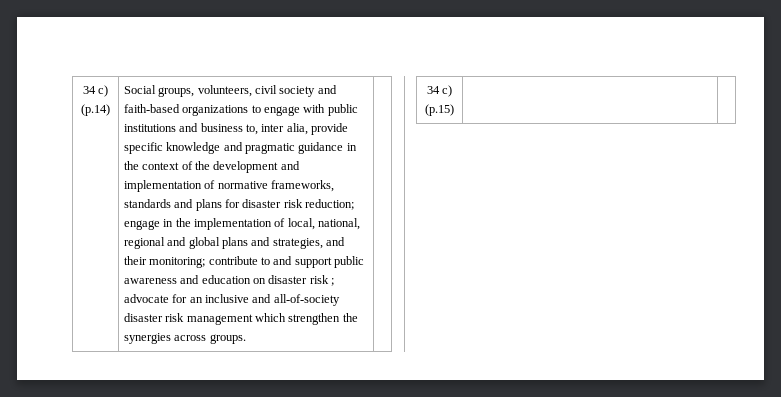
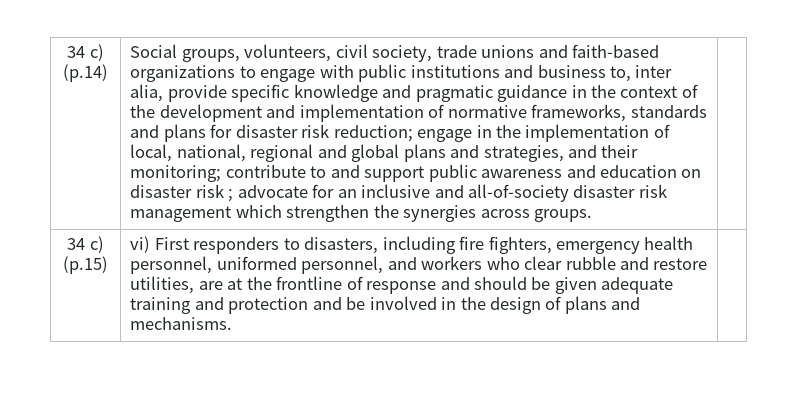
[279,86,316,97] society -> [372,45,535,62] society, trade unions
(454, 110) none -> [130,236,694,254] [130,256,708,274] [130,276,674,294] [130,296,641,314] [130,317,233,330] vi) First responders to disasters, including fire fighters, emergency health personnel, uniformed personnel, and workers who clear rubble and restore utilities, are at the frontline of response and should be given adequate training and protection and be involved in the design of plans and mechanisms.

